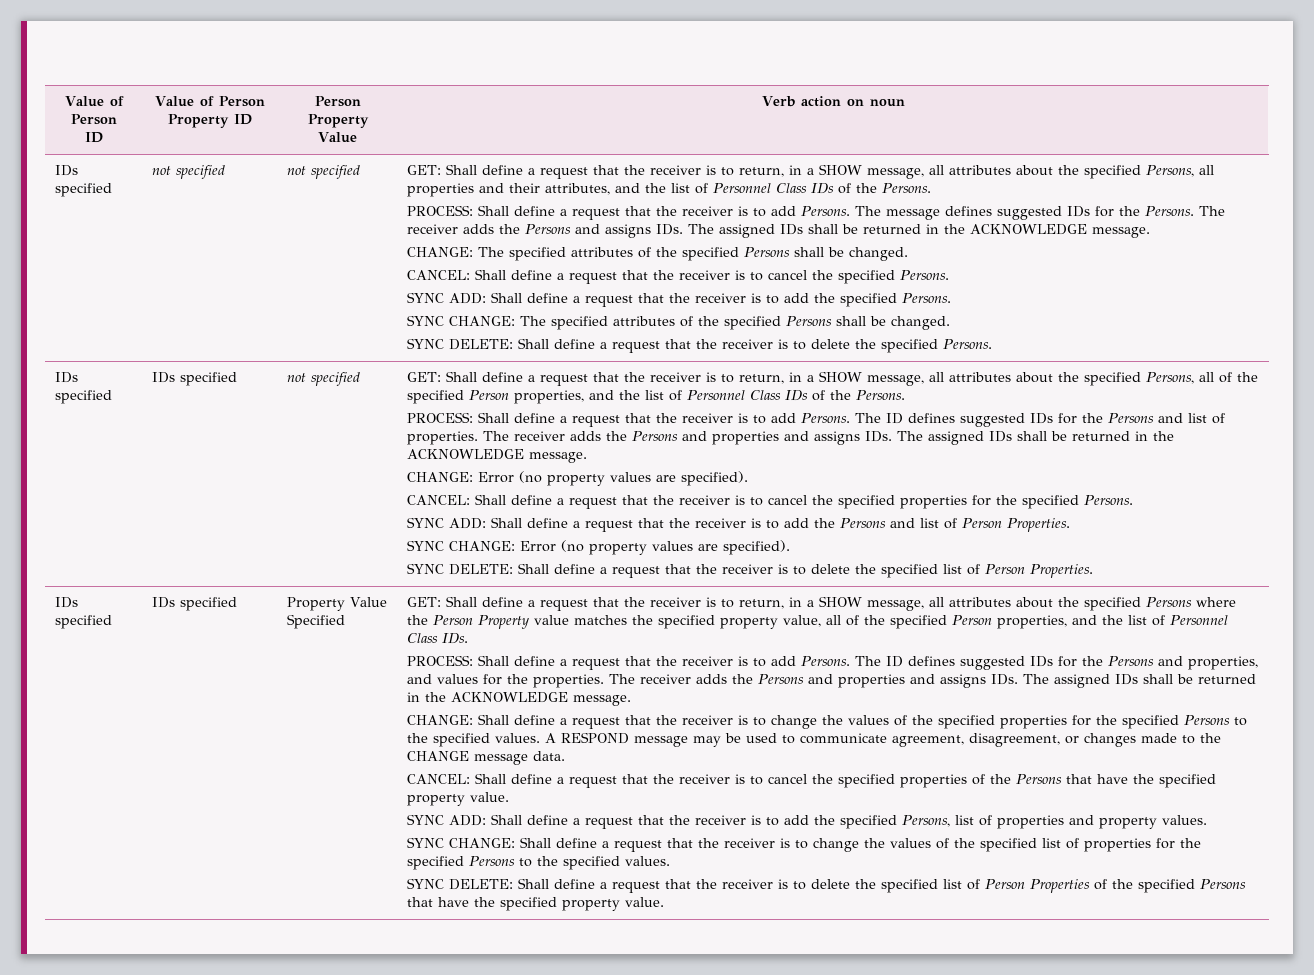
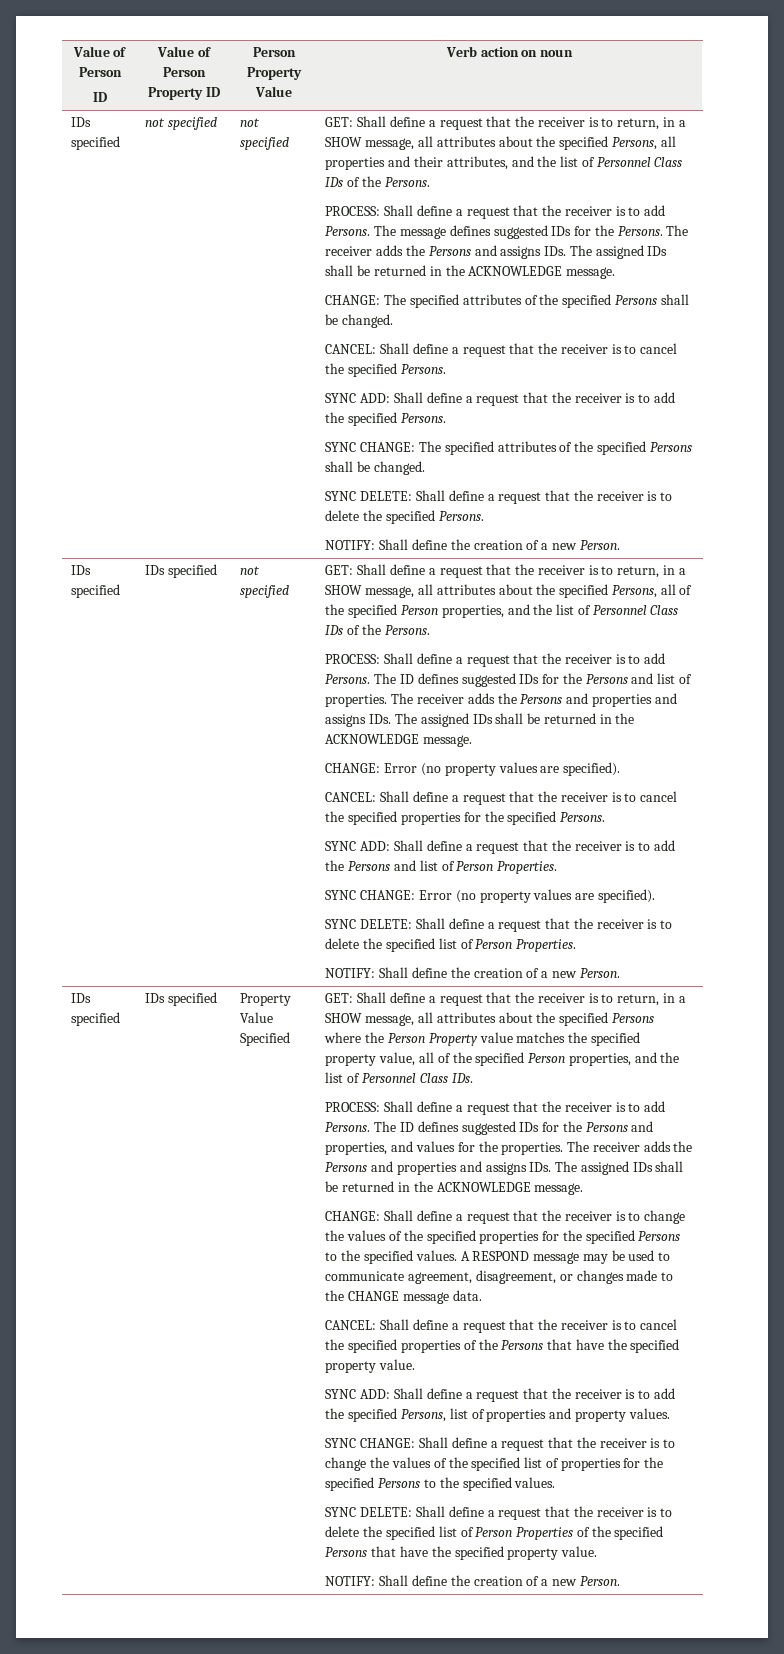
(993, 344) none -> [325,539,620,550] // NOTIFY: Shall define the creation of a new Person.
(1094, 571) none -> [325,967,620,978] // NOTIFY: Shall define the creation of a new Person.
(665, 902) none -> [325,1575,620,1586] // NOTIFY: Shall define the creation of a new Person.

